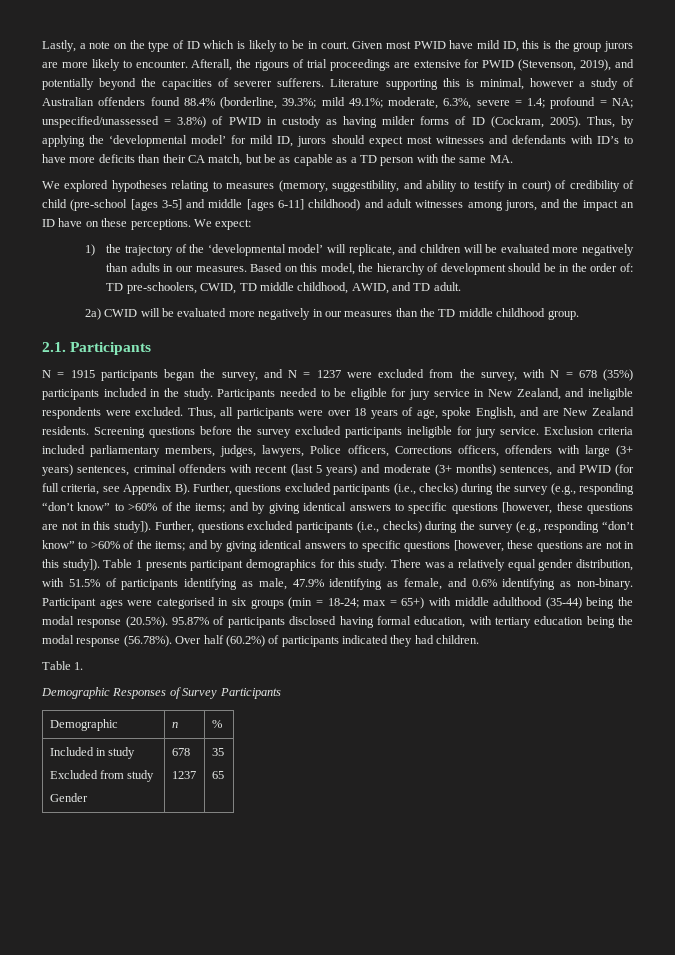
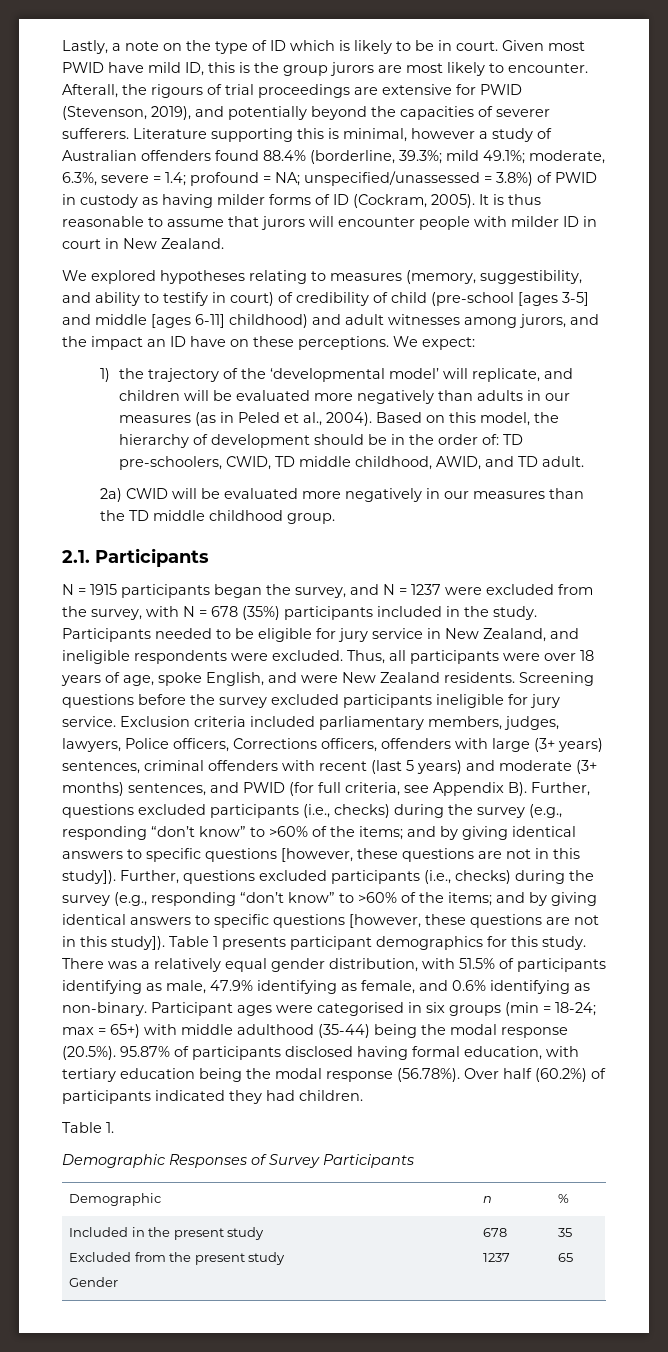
[61,62,88,68] more -> [406,63,443,73] most
[586,116,634,128] [42,135,633,147] [42,154,513,166] Thus, by applying the ‘developmental model’ for mild ID, jurors should expect most witnesses and defendants with ID’s to have more deficits than their CA match, but be as capable as a TD person with the same MA. -> [479,194,541,205] [62,216,597,230] [62,238,224,249] It is thus reasonable to assume that jurors will encounter people with milder ID in court in New Zealand.
[195,266,247,272] measures. -> [119,412,373,426] measures (as in Peled et al., 2004).
[542,410,559,416] are -> [301,675,338,683] were
(107, 752) none -> [148,1227,224,1240] the present
(125, 774) none -> [169,1252,245,1265] the present

